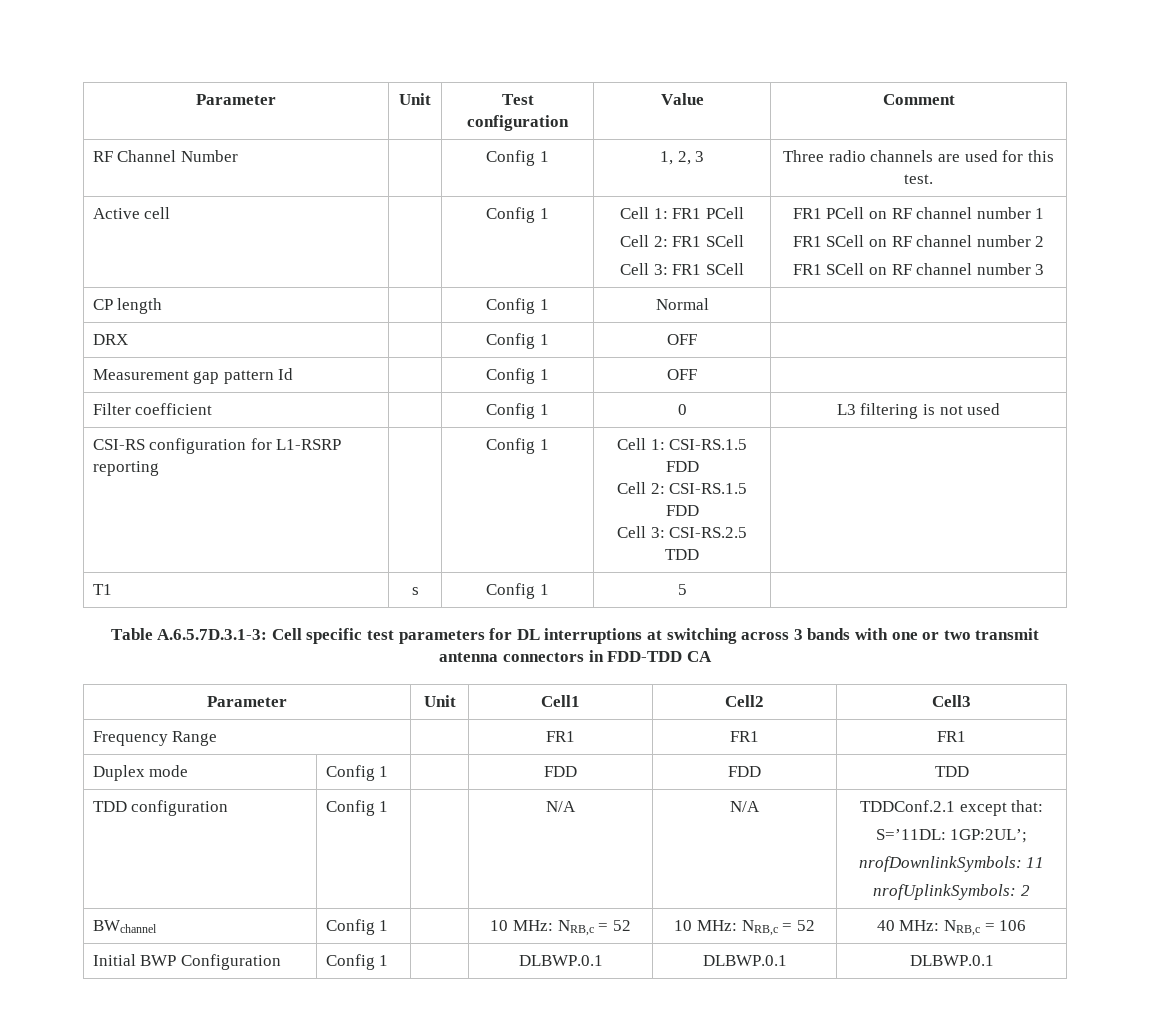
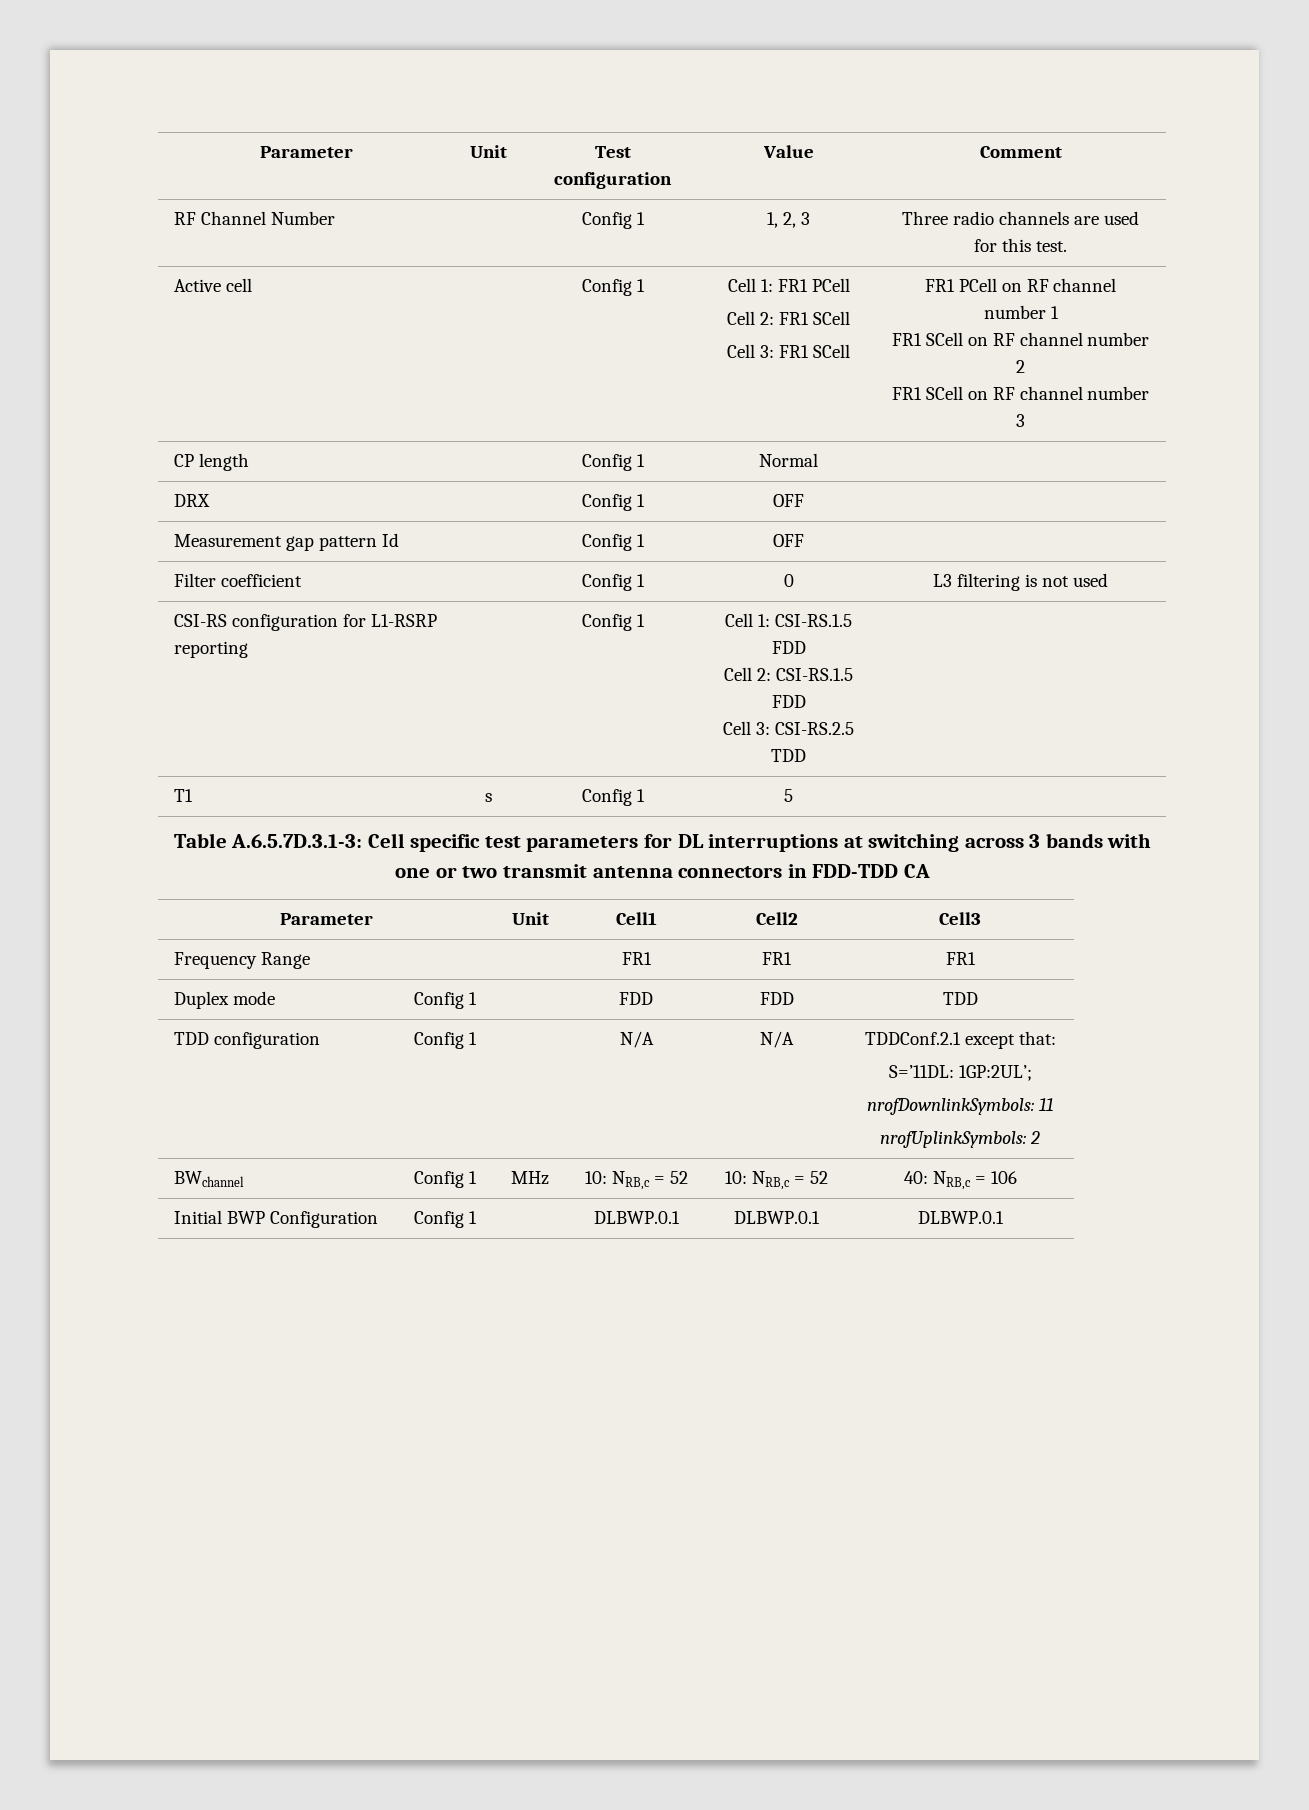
[490,920,631,936] [674,920,815,936] [876,920,940,931] | 10 MHz: NRB,c = 52 | 10 MHz: NRB,c = 52 | 40 MHz: -> [511,1171,549,1185] [584,1171,688,1190] [725,1171,828,1190] [903,1171,928,1184] MHz | 10: NRB,c = 52 | 10: NRB,c = 52 | 40:

